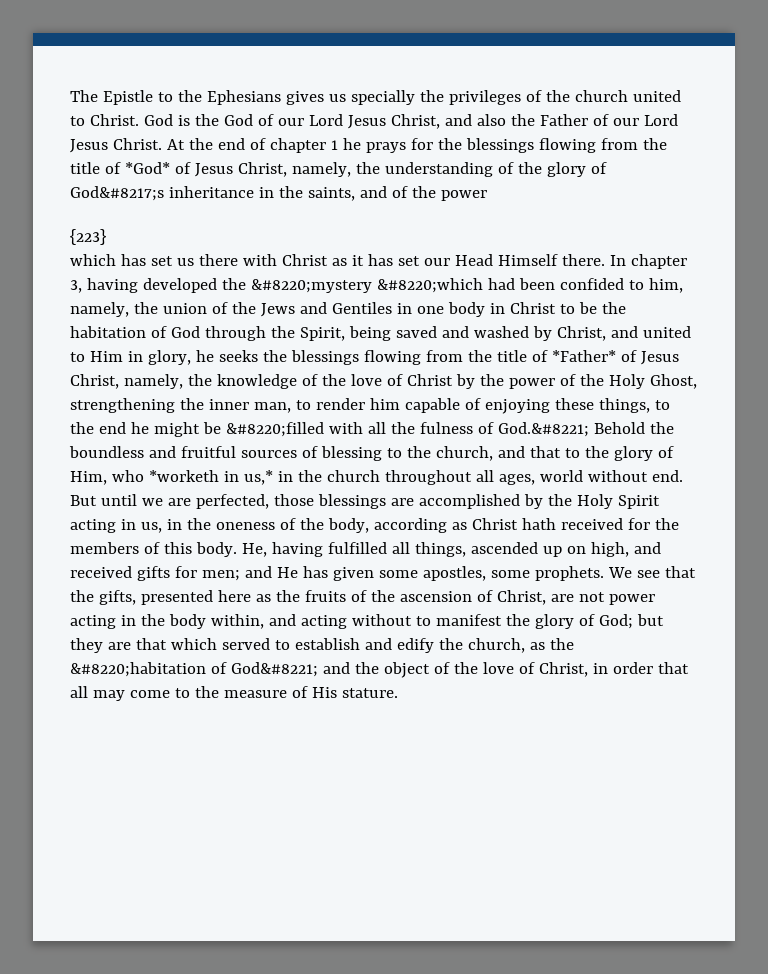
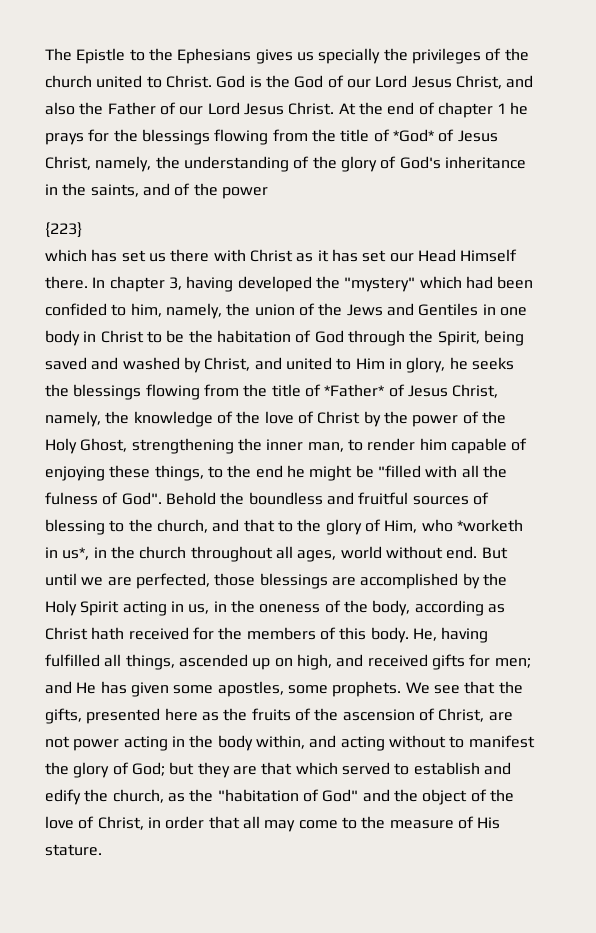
[70,186,164,201] God&#8217;s -> [399,156,441,169] God's
[250,278,483,293] &#8220;mystery &#8220;which -> [344,276,462,292] "mystery" which
[225,422,324,437] &#8220;filled -> [377,465,421,478] "filled
[497,422,589,437] God.&#8221; -> [121,492,162,505] God".
[243,470,273,485] us,* -> [62,547,90,560] us*,
[70,662,318,677] &#8220;habitation of God&#8221; -> [217,789,359,802] "habitation of God"

